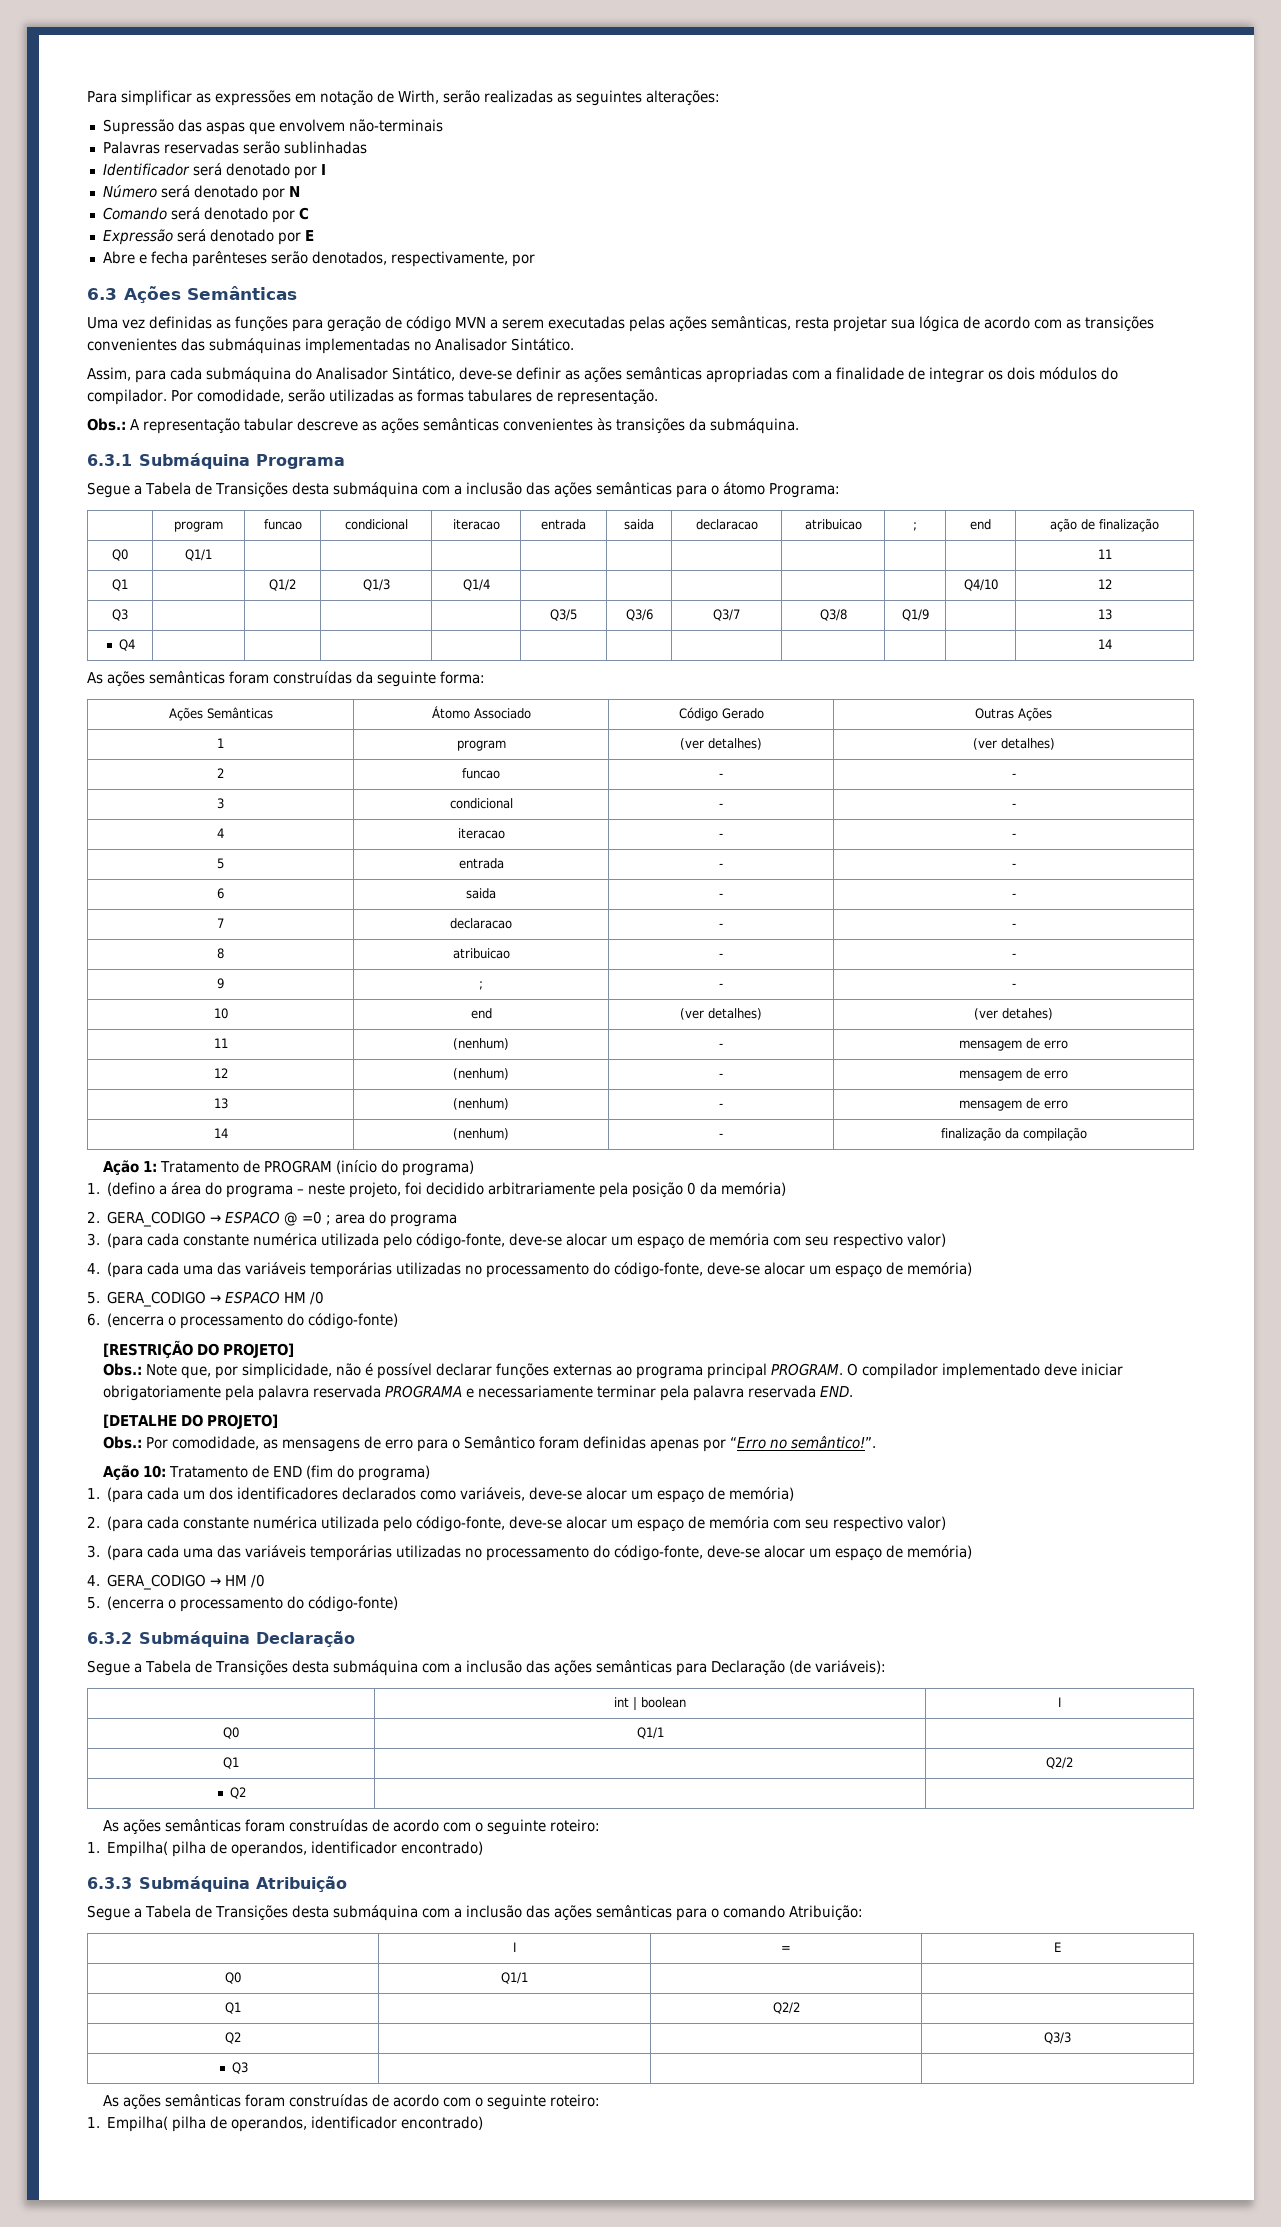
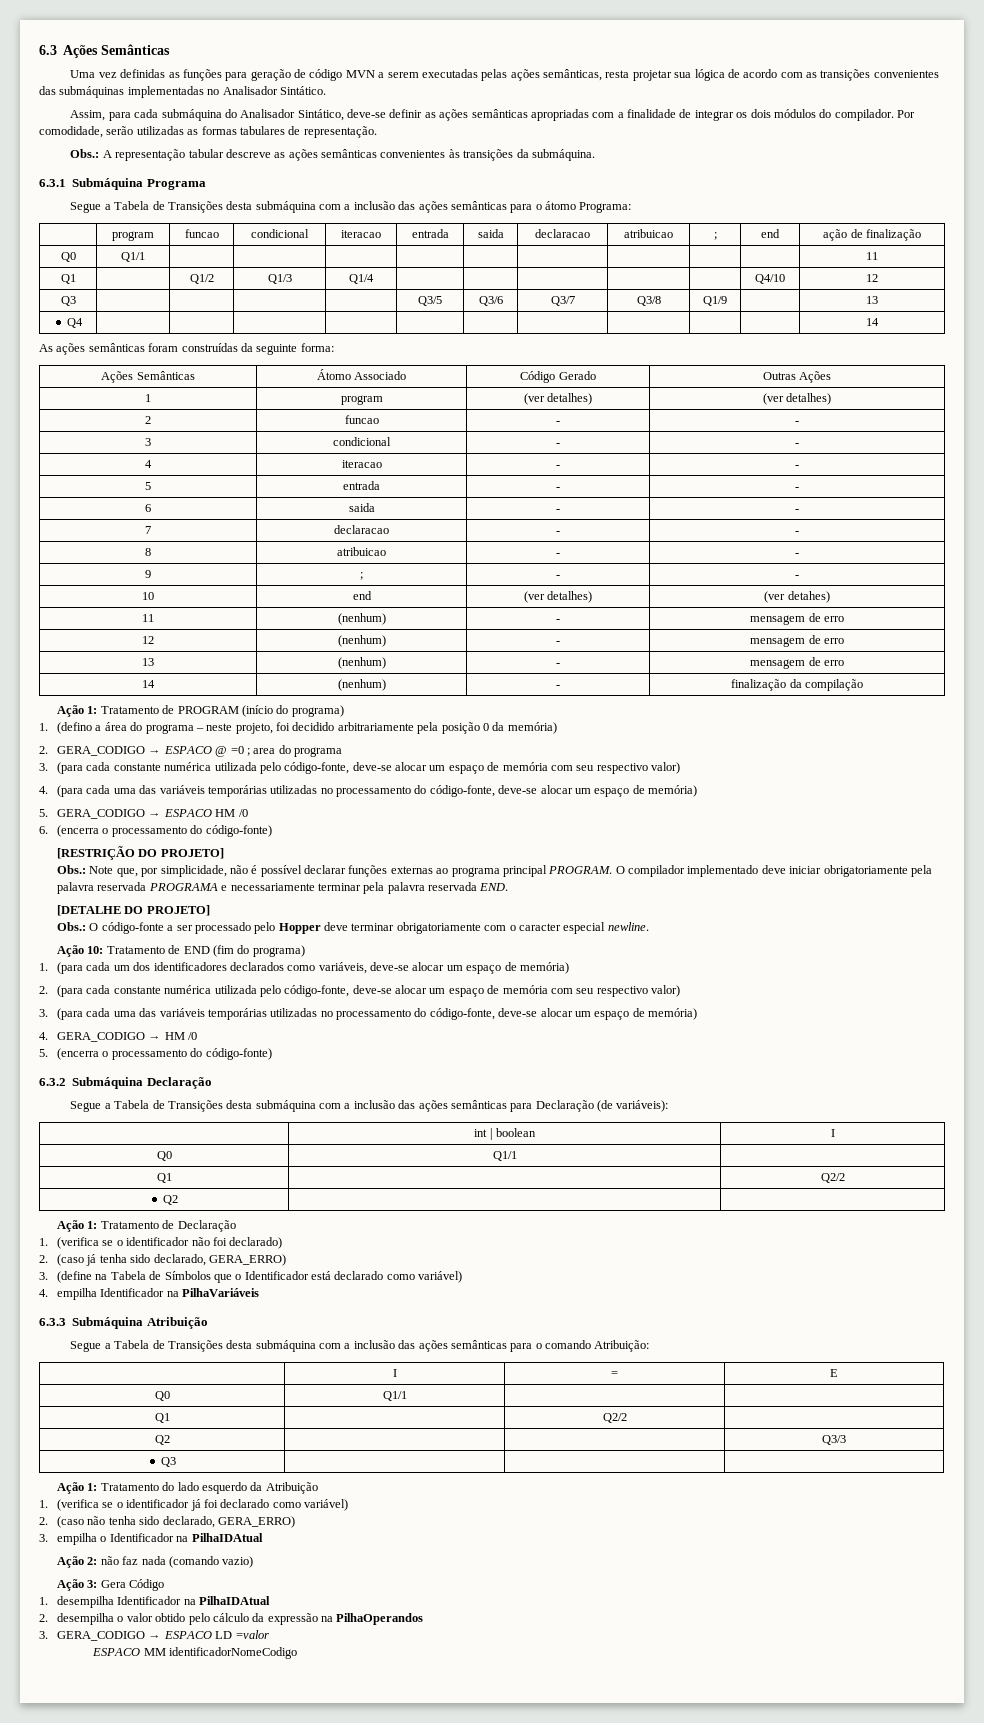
[87,90,720,106] [102,119,443,135] [102,141,367,154] [102,163,326,179] [102,185,300,201] [102,207,309,223] [102,229,314,245] [102,251,535,267] Para simplificar as expressões em notação de Wirth, serão realizadas as seguintes alterações: // Supressão das aspas que envolvem não-terminais // Palavras reservadas serão sublinhadas // Identificador será denotado por I // Número será denotado por N // Comando será denotado por C // Expressão será denotado por E // Abre e fecha parênteses serão denotados, respectivamente, por // -> (39, 50) none
[146,1436,877,1452] Por comodidade, as mensagens de erro para o Semântico foram definidas apenas por “Erro no semântico!”. -> [89,922,649,934] O código-fonte a ser processado pelo Hopper deve terminar obrigatoriamente com o caracter especial newline.
[103,1819,601,1835] [87,1841,484,1857] As ações semânticas foram construídas de acordo com o seguinte roteiro: // 1. Empilha( pilha de operandos, identificador encontrado) -> [57,1220,236,1232] [39,1237,283,1249] [39,1254,286,1266] [39,1271,463,1283] [39,1288,260,1300] Ação 1: Tratamento de Declaração // 1. (verifica se o identificador não foi declarado) // 2. (caso já tenha sido declarado, GERA_ERRO) // 3. (define na Tabela de Símbolos que o Identificador está declarado como variável) // 4. empilha Identificador na PilhaVariáveis
[103,2094,601,2110] [87,2116,484,2132] As ações semânticas foram construídas de acordo com o seguinte roteiro: // 1. Empilha( pilha de operandos, identificador encontrado) -> [57,1482,318,1494] [39,1499,349,1511] [39,1516,295,1528] [39,1533,263,1545] [57,1556,254,1568] [57,1579,165,1591] [39,1596,271,1608] [39,1613,424,1625] [39,1630,269,1641] [92,1647,297,1659] Ação 1: Tratamento do lado esquerdo da Atribuição // 1. (verifica se o identificador já foi declarado como variável) // 2. (caso não tenha sido declarado, GERA_ERRO) // 3. empilha o Identificador na PilhaIDAtual // Ação 2: não faz nada (comando vazio) // Ação 3: Gera Código // 1. desempilha Identificador na PilhaIDAtual // 2. desempilha o valor obtido pelo cálculo da expressão na PilhaOperandos // 3. GERA_CODIGO → ESPACO LD =valor // ESPACO MM identificadorNomeCodigo

